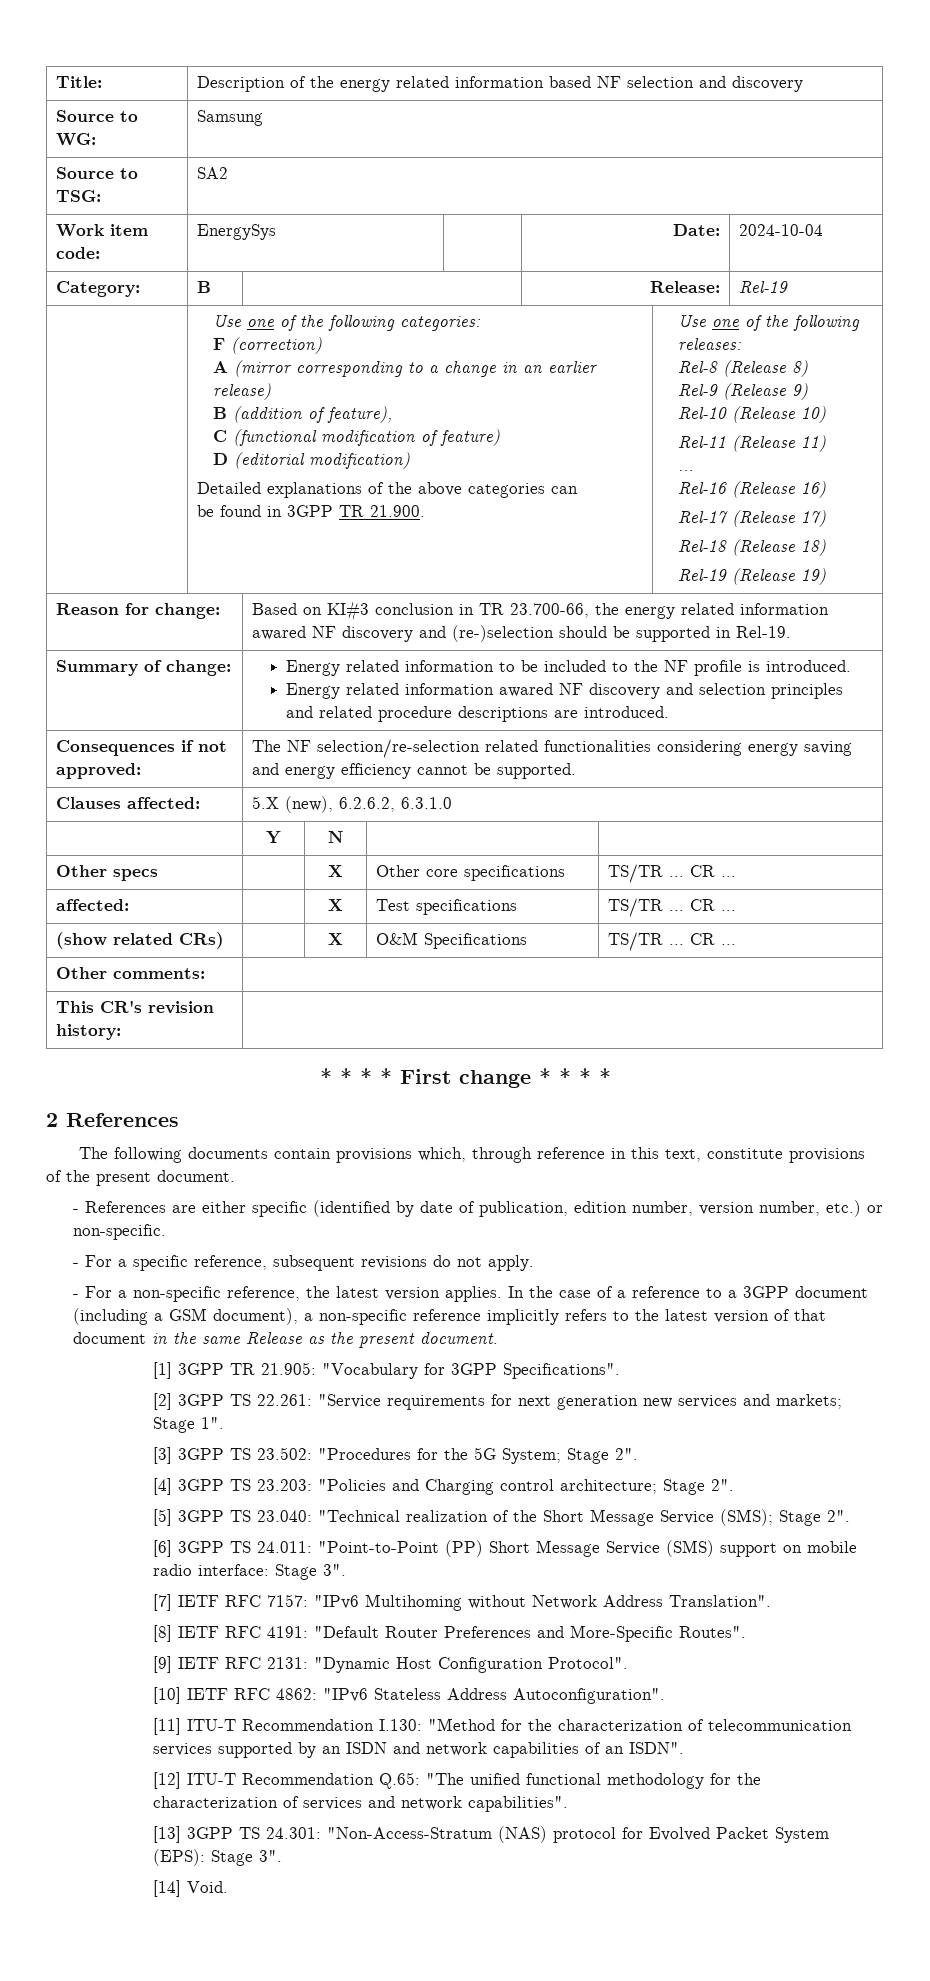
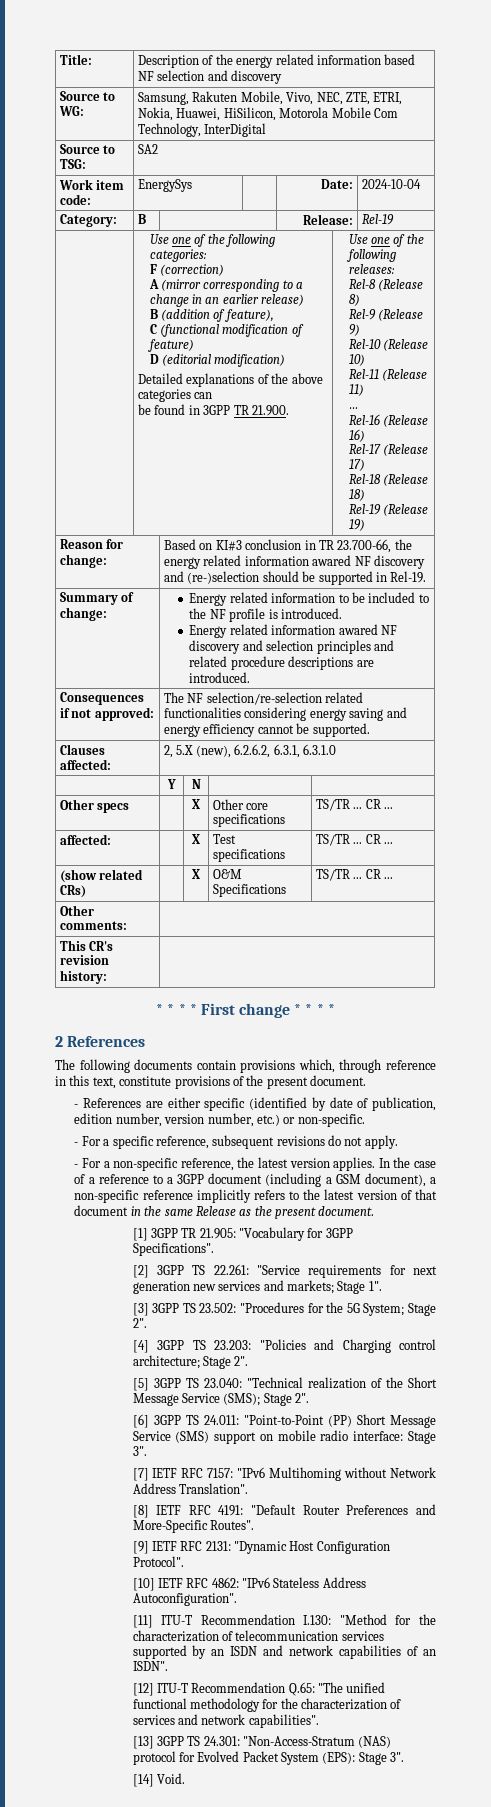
[197,110,264,126] Samsung -> [138,91,403,105] [138,107,398,121] [138,123,267,137] Samsung, Rakuten Mobile, Vivo, NEC, ZTE, ETRI, Nokia, Huawei, HiSilicon, Motorola Mobile Com Technology, InterDigital
(201, 803) none -> [164,745,174,758] 2,
(396, 804) none -> [273,744,300,758] 6.3.1,

